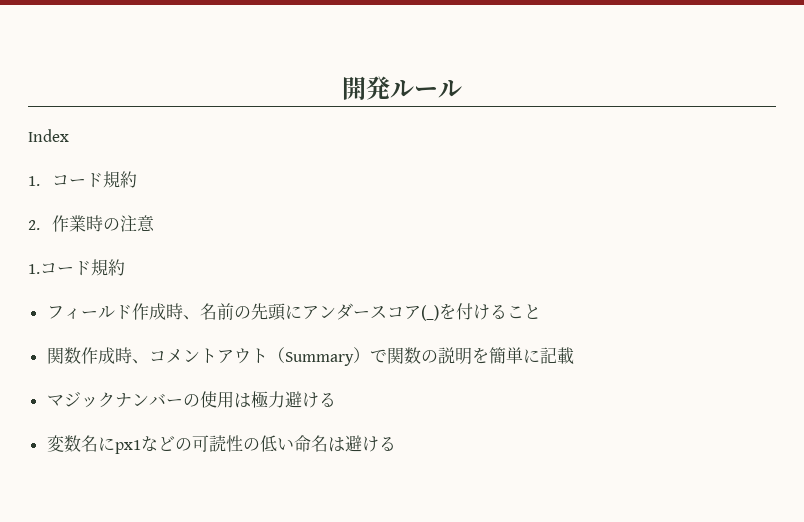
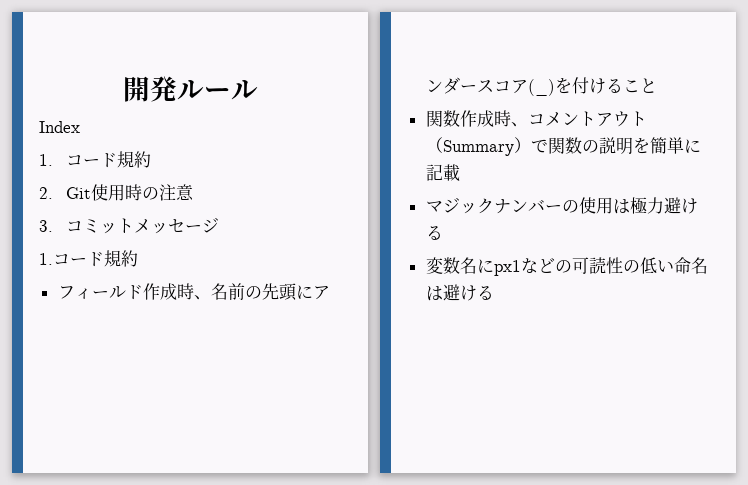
[51,215,86,232] 作業 -> [66,184,126,201] Git使用
(155, 223) none -> [39,217,220,234] // 3.コミットメッセージ

